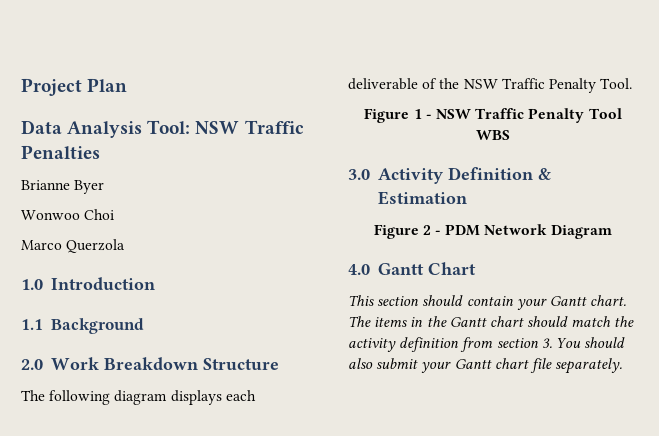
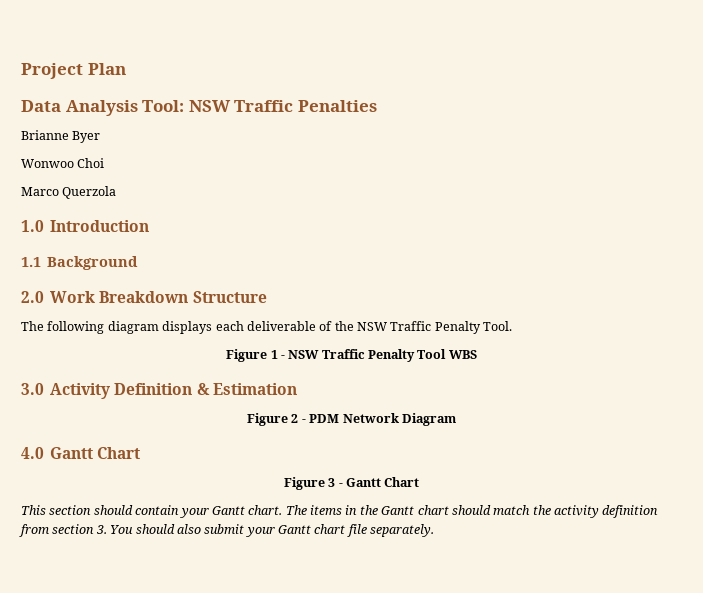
(476, 268) none -> [283,477,420,490] // Figure 3 - Gantt Chart

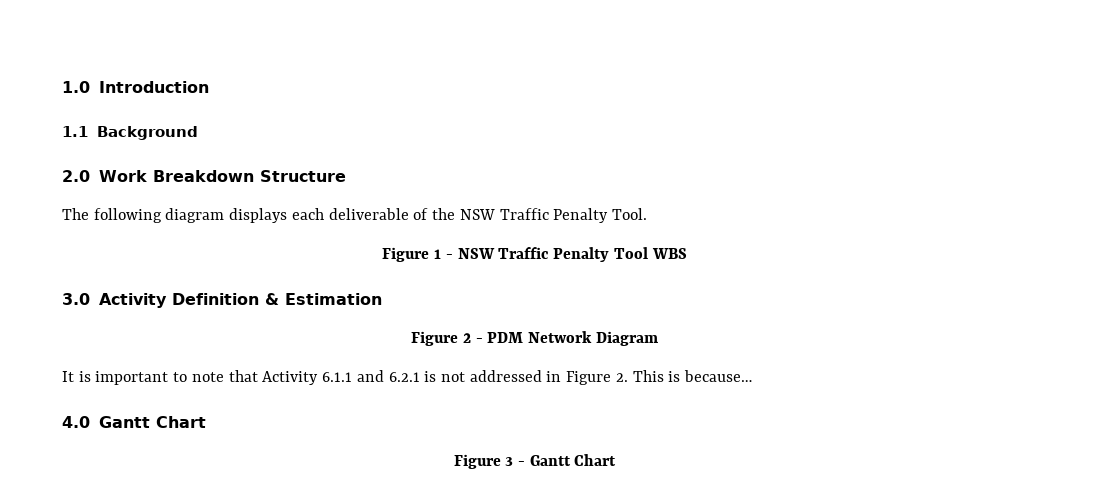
[21,63,126,79] [21,100,377,116] [21,130,101,143] [21,158,105,168] [21,186,117,199] Project Plan // Data Analysis Tool: NSW Traffic Penalties // Brianne Byer // Wonwoo Choi // Marco Querzola // -> (62, 87) none
(456, 419) none -> [62,370,753,385] // It is important to note that Activity 6.1.1 and 6.2.1 is not addressed in Figure 2. This is because…
[21,505,659,518] [19,524,435,537] // This section should contain your Gantt chart. The items in the Gantt chart should match the activity definition from section 3. You should also submit your Gantt chart file separately. -> (617, 460) none

